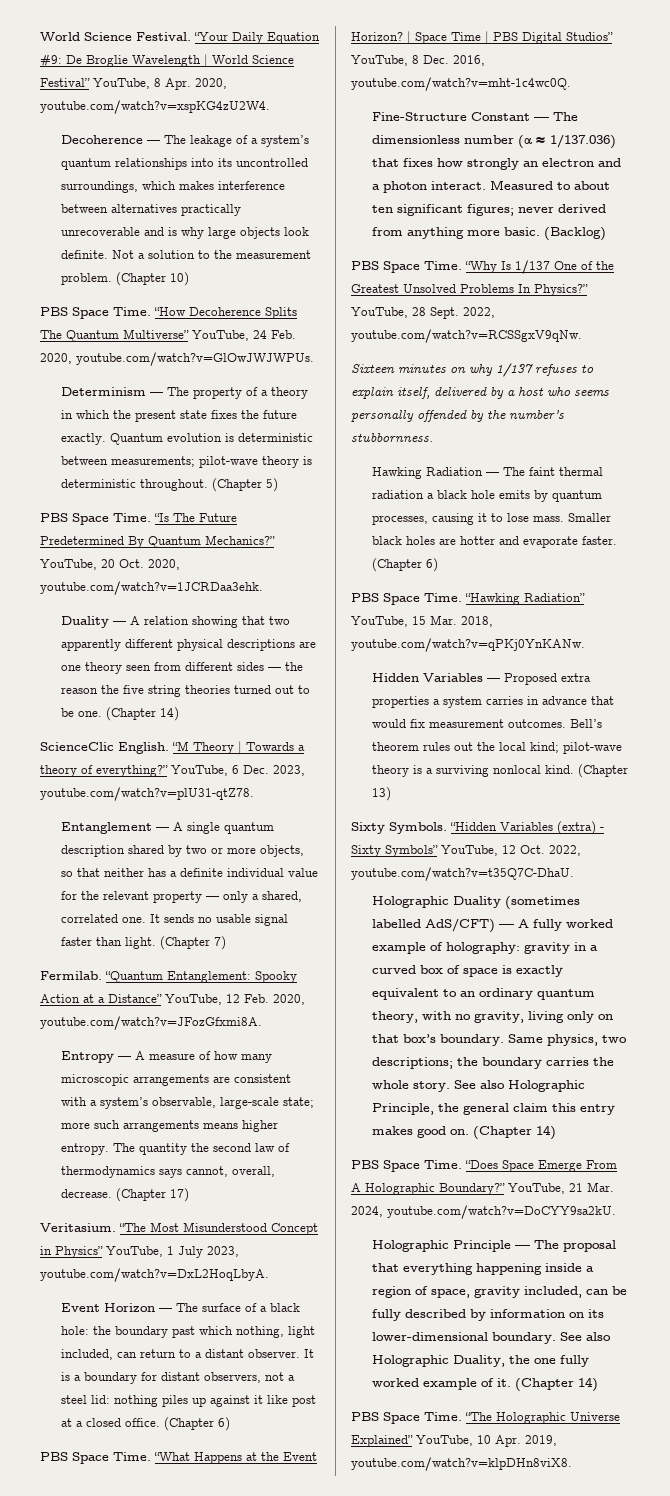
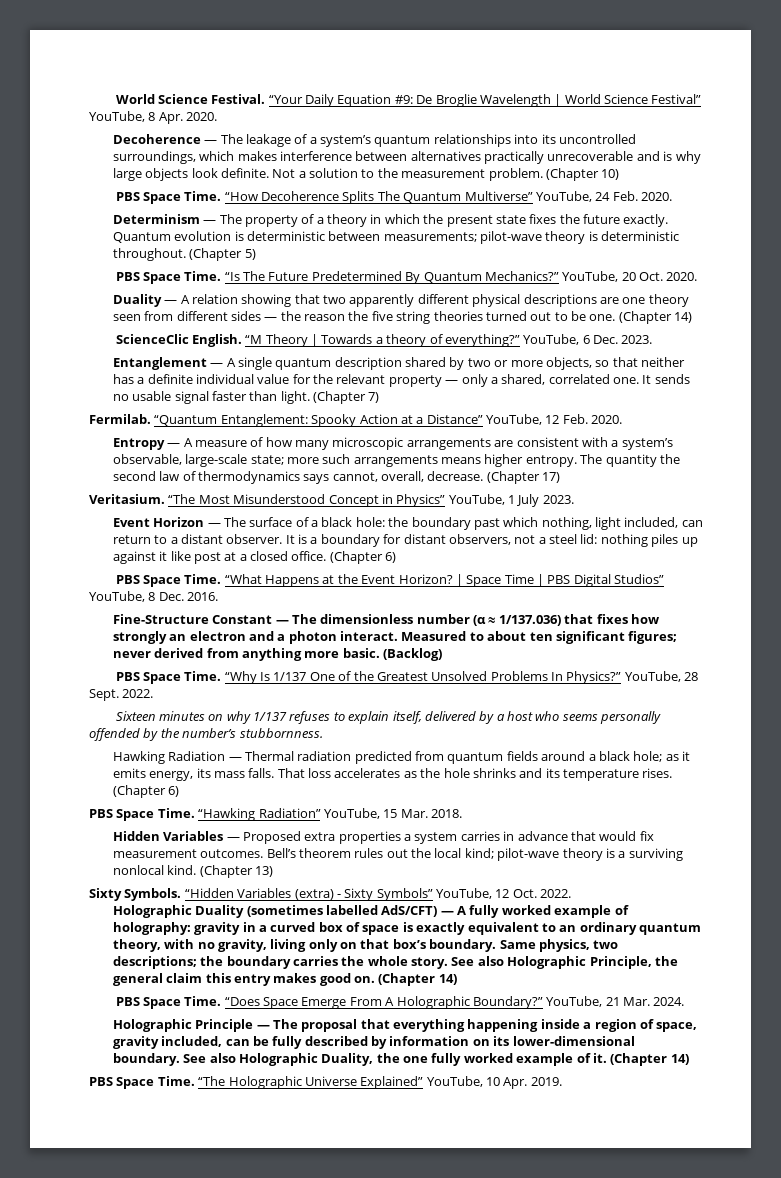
[195,78,227,89] [40,100,270,114] 2020, youtube.com/watch?v=xspKG4zU2W4. -> [186,112,218,121] 2020.
[40,352,314,366] 2020, youtube.com/watch?v=GlOwJWJWPUs. -> [641,192,673,201] 2020.
[148,559,180,570] [40,581,263,595] 2020, youtube.com/watch?v=1JCRDaa3ehk. -> [666,272,698,281] 2020.
[273,765,305,776] [40,787,254,801] 2023, youtube.com/watch?v=plU31-qtZ78. -> [621,335,653,344] 2023.
[273,994,305,1005] [40,1016,262,1030] 2020, youtube.com/watch?v=JFozGfxmi8A. -> [591,415,623,424] 2020.
[207,1246,239,1257] [40,1268,269,1282] 2023, youtube.com/watch?v=DxL2HoqLbyA. -> [542,495,574,504] 2023.
[453,55,485,66] [351,77,571,91] 2016, youtube.com/watch?v=mht-1c4wc0Q. -> [187,592,219,601] 2016.
[463,307,495,318] [351,329,582,343] 2022, youtube.com/watch?v=RCSSgxV9qNw. -> [122,689,154,698] 2022.
[503,467,604,476] [372,490,603,502] [372,513,612,525] [372,536,618,548] The faint thermal radiation a black hole emits by quantum processes, causing it to lose mass. Smaller black holes are hotter and evaporate faster. -> [244,751,691,764] [112,768,673,781] Thermal radiation predicted from quantum fields around a black hole; as it emits energy, its mass falls. That loss accelerates as the hole shrinks and its temperature rises.
[461,616,493,627] [351,638,585,652] 2018, youtube.com/watch?v=qPKj0YnKANw. -> [431,809,462,818] 2018.
[549,845,581,856] [351,867,574,881] 2022, youtube.com/watch?v=t35Q7C-DhaU. -> [540,889,572,898] 2022.
[351,1205,616,1219] 2024, youtube.com/watch?v=DoCYY9sa2kU. -> [653,997,685,1006] 2024.
[525,1435,557,1446] [351,1457,572,1471] 2019, youtube.com/watch?v=klpDHn8viX8. -> [530,1077,562,1086] 2019.

